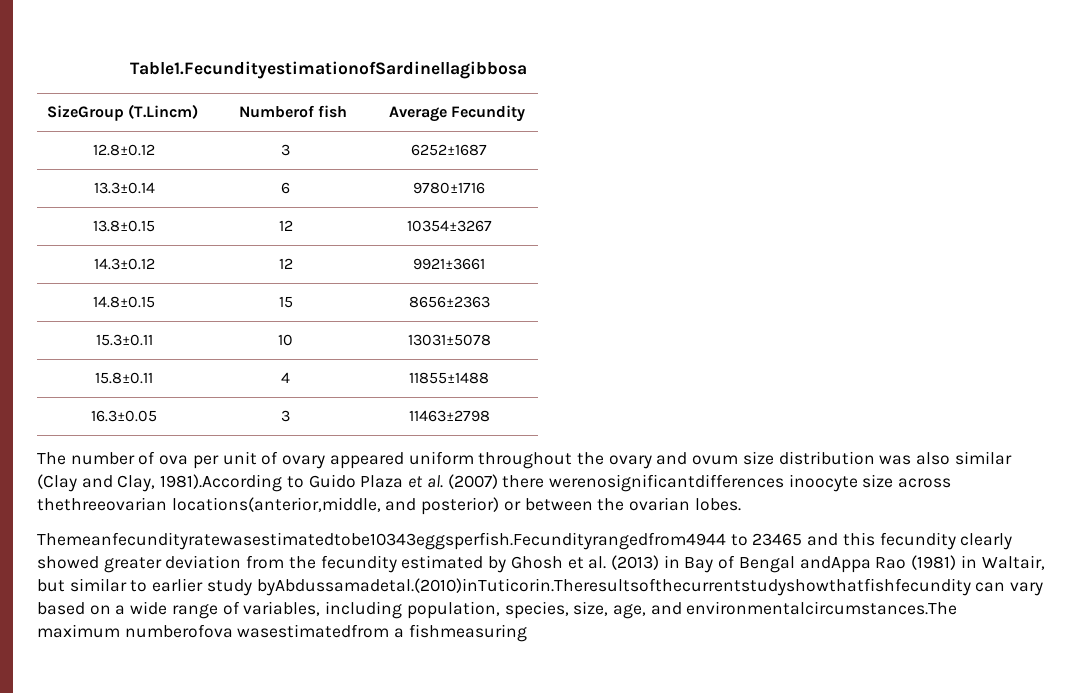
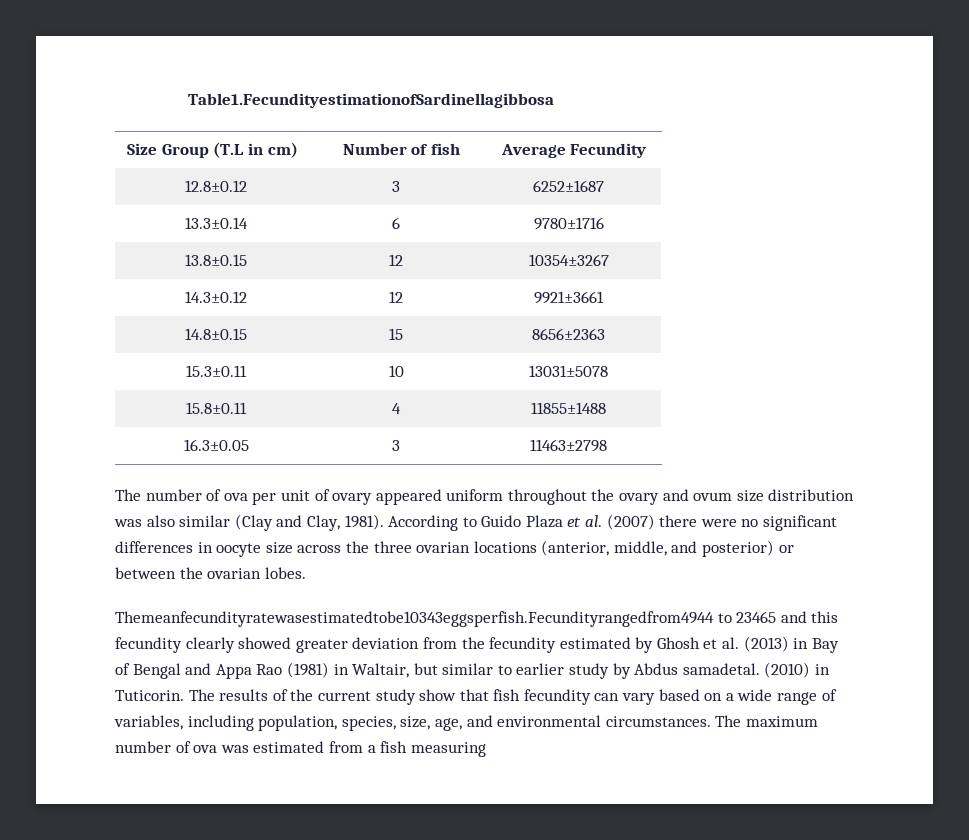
[47,104,199,121] [238,105,314,118] SizeGroup (T.Lincm) | Numberof -> [127,142,298,158] [342,143,429,155] Size Group (T.L in cm) | Number of
[160,474,283,492] 1981).According -> [344,514,459,531] 1981). According
[548,474,952,492] [37,497,381,512] werenosignificantdifferences inoocyte size across thethreeovarian locations(anterior,middle, -> [700,515,838,531] [115,540,667,557] were no significant differences in oocyte size across the three ovarian locations (anterior, middle,
[799,556,871,573] andAppa -> [185,663,252,679] and Appa
[256,578,971,596] byAbdussamadetal.(2010)inTuticorin.Theresultsofthecurrentstudyshowthatfishfecundity -> [612,662,831,679] [115,689,591,705] by Abdus samadetal. (2010) in Tuticorin. The results of the current study show that fish fecundity
[686,601,958,615] [37,624,527,642] environmentalcircumstances.The maximum numberofova wasestimatedfrom a fishmeasuring -> [497,715,818,727] [115,741,486,757] environmental circumstances. The maximum number of ova was estimated from a fish measuring

